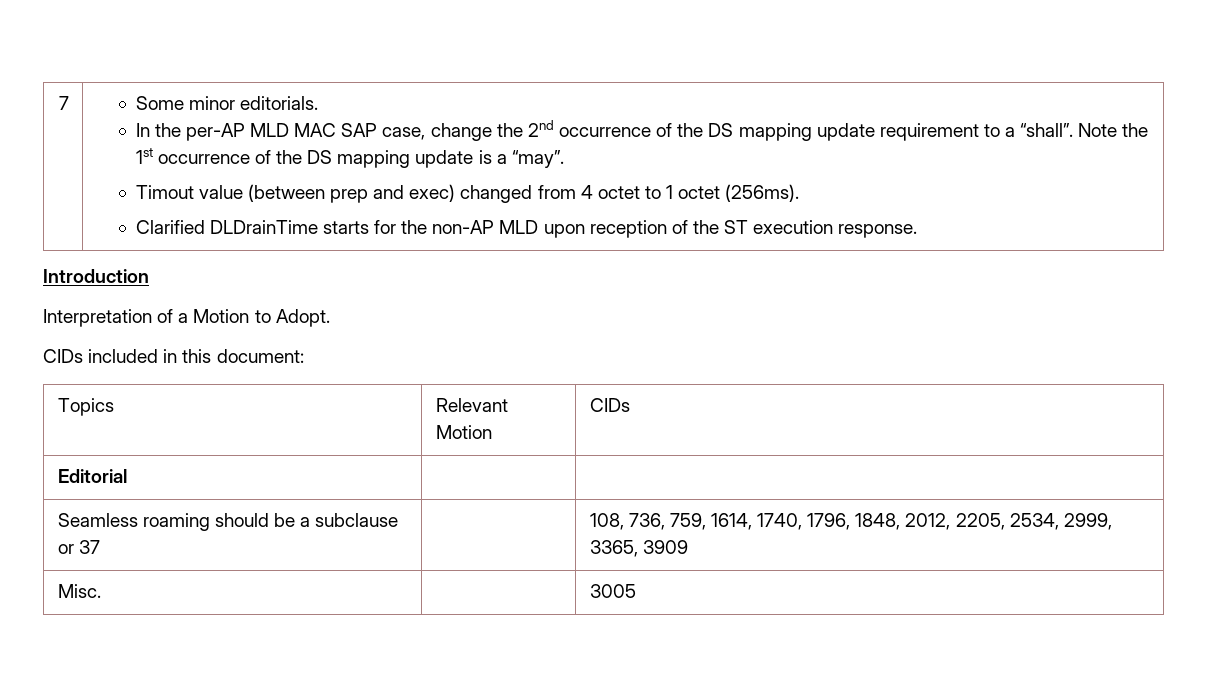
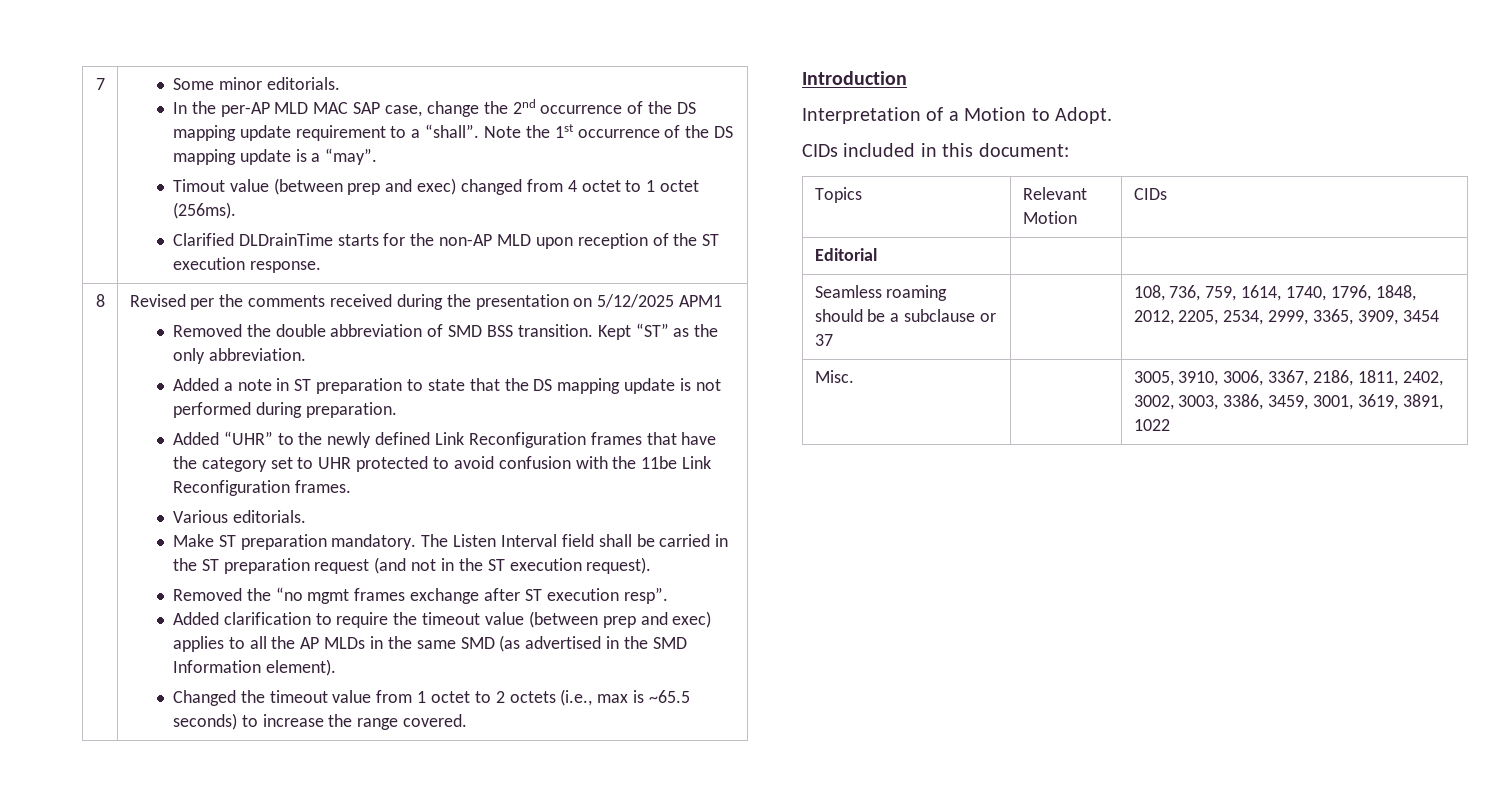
(918, 231) none -> [96,294,106,307] [129,294,723,310] [172,323,719,340] [172,348,306,364] [172,378,721,394] [172,402,397,418] [172,431,717,448] [172,456,712,472] [172,480,351,496] [172,510,306,523] [172,534,729,550] [172,557,652,574] [172,587,668,604] [172,611,712,628] [172,635,687,652] [172,659,336,676] [172,689,691,706] [172,713,468,730] // 8 | Revised per the comments received during the presentation on 5/12/2025 APM1 // Removed the double abbreviation of SMD BSS transition. Kept “ST” as the only abbreviation. // Added a note in ST preparation to state that the DS mapping update is not performed during preparation. // Added “UHR” to the newly defined Link Reconfiguration frames that have the category set to UHR protected to avoid confusion with the 11be Link Reconfiguration frames. // Various editorials. // Make ST preparation mandatory. The Listen Interval field shall be carried in the ST preparation request (and not in the ST execution request). // Removed the “no mgmt frames exchange after ST execution resp”. // Added clarification to require the timeout value (between prep and exec) applies to all the AP MLDs in the same SMD (as advertised in the SMD Information element). // Changed the timeout value from 1 octet to 2 octets (i.e., max is ~65.5 seconds) to increase the range covered.
[642,540,688,554] 3909 -> [1357,310,1439,325] 3909, 3454
[589,584,636,598] 3005 -> [1133,370,1443,386] [1133,394,1443,410] [1133,419,1170,431] 3005, 3910, 3006, 3367, 2186, 1811, 2402, 3002, 3003, 3386, 3459, 3001, 3619, 3891, 1022

